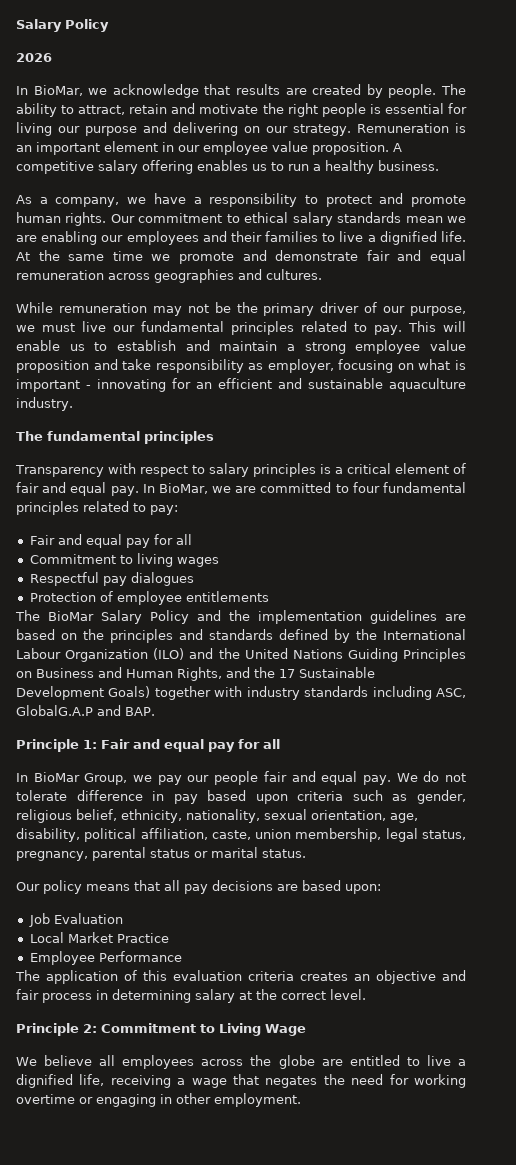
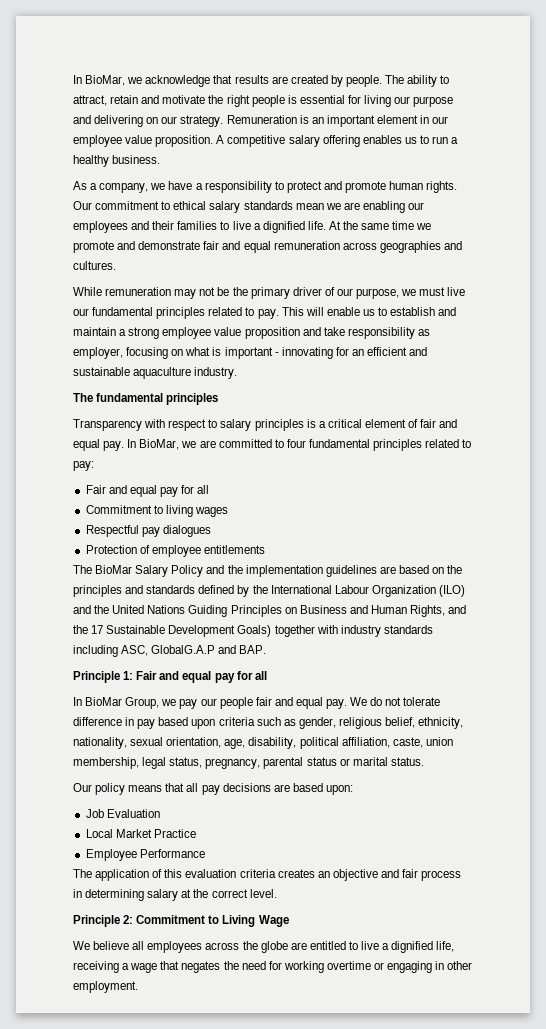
[16,19,109,32] [16,53,52,62] Salary Policy // 2026 // -> (73, 79) none

